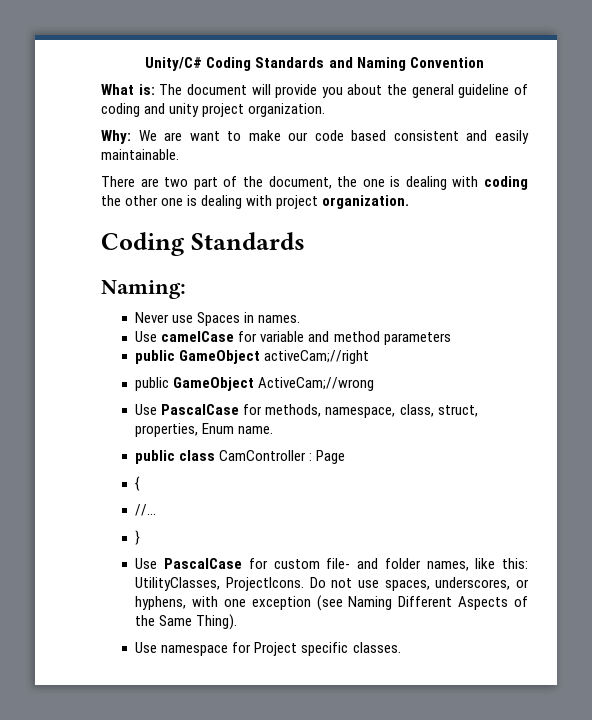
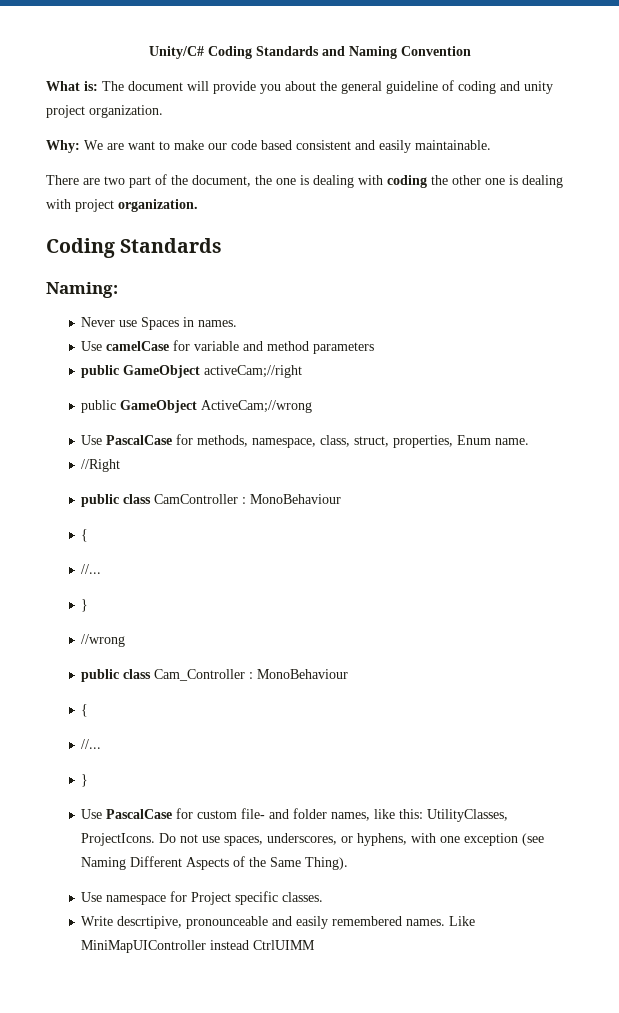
(274, 430) none -> [81,459,121,472] // //Right
[316,450,346,464] Page -> [250,494,342,504] [81,529,89,542] [81,564,102,574] [81,599,89,612] [81,634,126,647] [81,669,349,682] MonoBehaviour // { // //... // } // //wrong // public class Cam_Controller : MonoBehaviour
(401, 647) none -> [81,916,476,929] [81,940,316,953] // Write descrtipive, pronounceable and easily remembered names. Like MiniMapUIController instead CtrlUIMM

